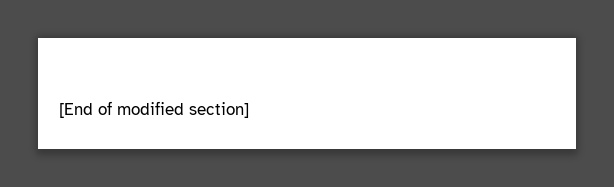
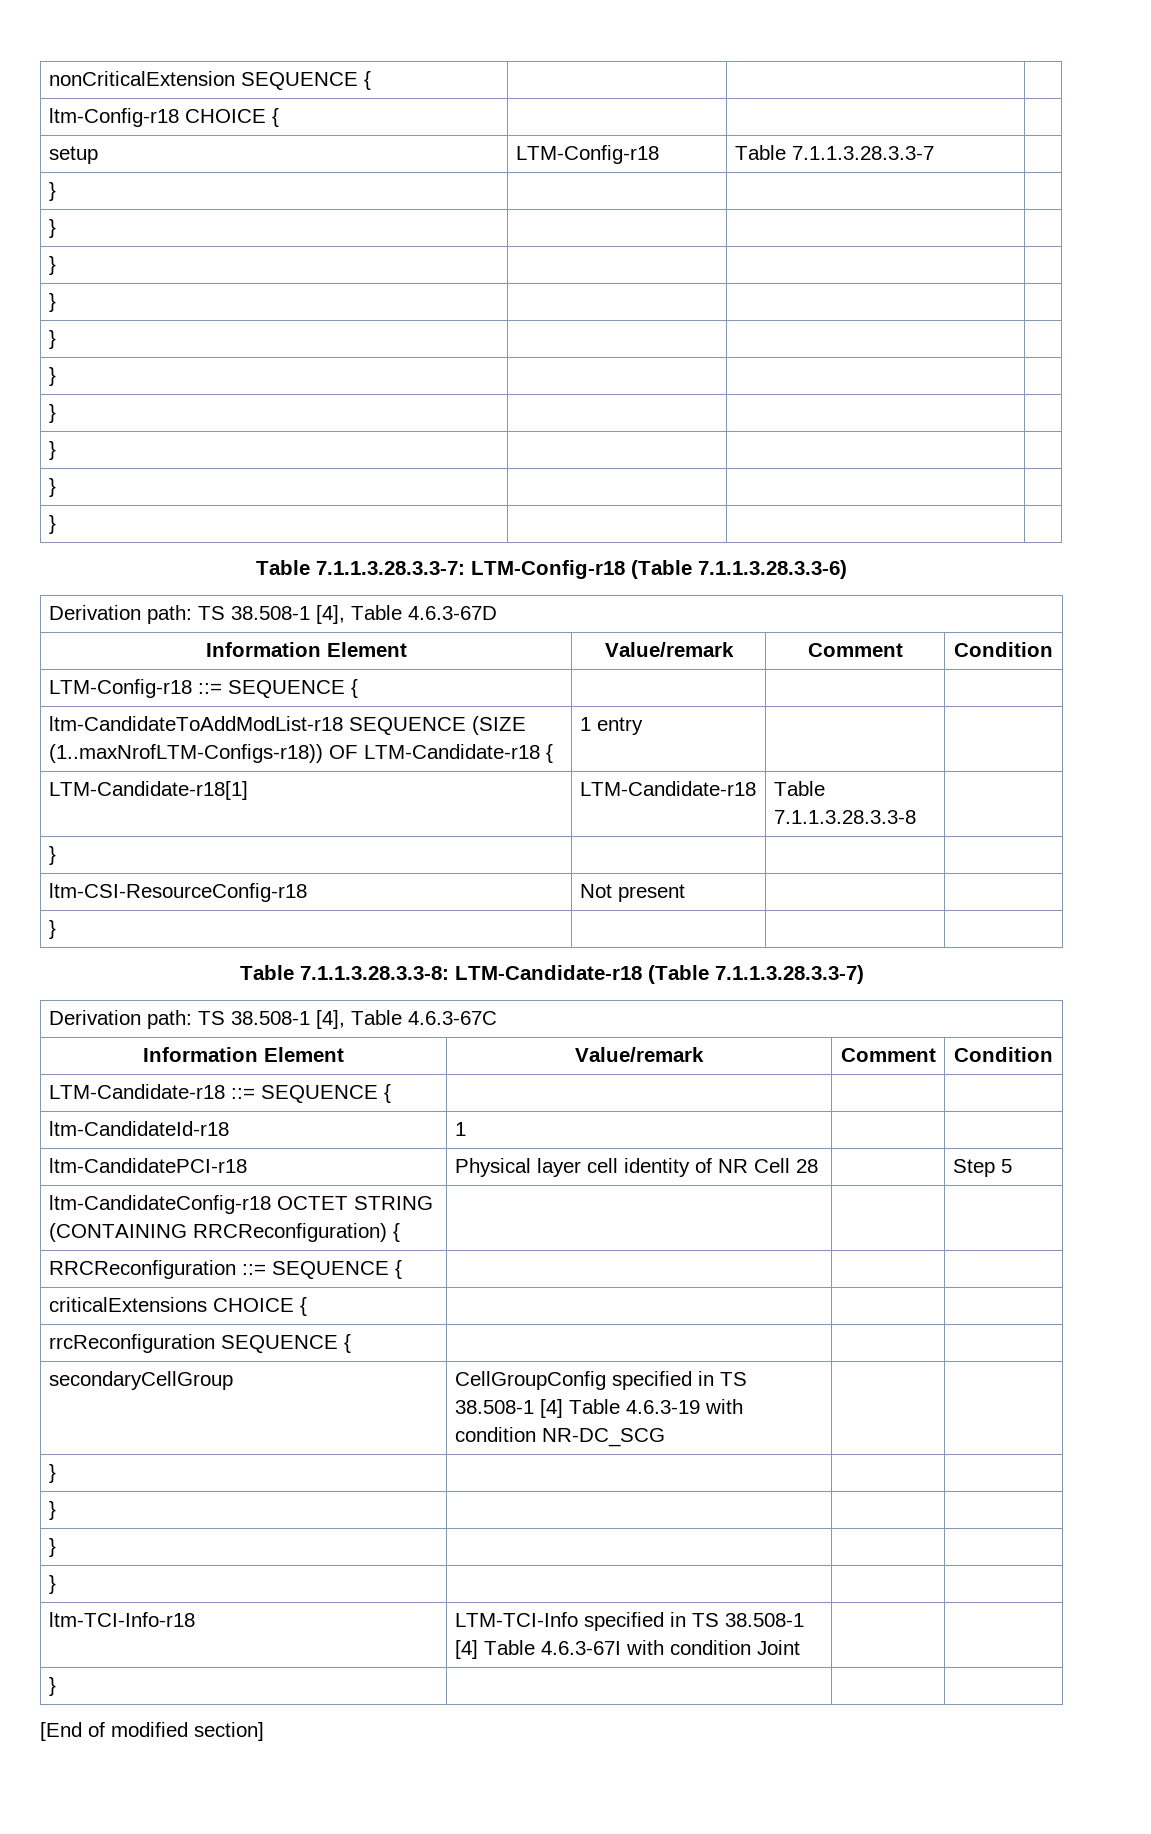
(59, 110) none -> [48,71,371,90] [48,108,279,127] [48,146,98,164] [515,145,659,164] [734,145,934,160] [48,182,56,201] [48,219,56,238] [48,256,56,275] [48,293,56,312] [48,330,56,349] [48,367,56,386] [48,404,56,423] [48,441,56,460] [48,478,56,497] [48,515,56,534] [256,560,847,579] [48,605,497,624] [205,642,407,657] [604,642,734,657] [807,643,903,657] [954,642,1053,657] [48,679,358,698] [48,716,526,735] [48,744,553,763] [579,717,643,735] [48,781,248,800] [579,781,756,796] [773,781,825,796] [773,810,916,824] [48,846,56,865] [48,883,307,902] [579,884,685,902] [48,920,56,939] [239,965,864,984] [48,1010,497,1029] [143,1047,344,1062] [575,1047,704,1062] [840,1048,936,1062] [954,1047,1053,1062] [48,1084,391,1103] [48,1121,229,1136] [454,1122,466,1136] [48,1158,247,1173] [454,1158,818,1177] [952,1159,1012,1177] [48,1195,433,1214] [48,1223,400,1242] [48,1260,402,1279] [48,1297,307,1316] [48,1334,351,1353] [48,1371,233,1390] [454,1371,747,1390] [454,1399,743,1418] [454,1427,665,1447] [48,1464,56,1483] [48,1501,56,1520] [48,1538,56,1557] [48,1575,56,1594] [48,1612,195,1627] [454,1612,804,1631] [454,1640,800,1659] [48,1677,56,1696] nonCriticalExtension SEQUENCE { | | | // ltm-Config-r18 CHOICE { | | | // setup | LTM-Config-r18 | Table 7.1.1.3.28.3.3-7 | // } | | | // } | | | // } | | | // } | | | // } | | | // } | | | // } | | | // } | | | // } | | | // } | | | // Table 7.1.1.3.28.3.3-7: LTM-Config-r18 (Table 7.1.1.3.28.3.3-6) // Derivation path: TS 38.508-1 [4], Table 4.6.3-67D // Information Element | Value/remark | Comment | Condition // LTM-Config-r18 ::= SEQUENCE { | | | // ltm-CandidateToAddModList-r18 SEQUENCE (SIZE (1..maxNrofLTM-Configs-r18)) OF LTM-Candidate-r18 { | 1 entry | | // LTM-Candidate-r18[1] | LTM-Candidate-r18 | Table 7.1.1.3.28.3.3-8 | // } | | | // ltm-CSI-ResourceConfig-r18 | Not present | | // } | | | // Table 7.1.1.3.28.3.3-8: LTM-Candidate-r18 (Table 7.1.1.3.28.3.3-7) // Derivation path: TS 38.508-1 [4], Table 4.6.3-67C // Information Element | Value/remark | Comment | Condition // LTM-Candidate-r18 ::= SEQUENCE { | | | // ltm-CandidateId-r18 | 1 | | // ltm-CandidatePCI-r18 | Physical layer cell identity of NR Cell 28 | | Step 5 // ltm-CandidateConfig-r18 OCTET STRING (CONTAINING RRCReconfiguration) { | | | // RRCReconfiguration ::= SEQUENCE { | | | // criticalExtensions CHOICE { | | | // rrcReconfiguration SEQUENCE { | | | // secondaryCellGroup | CellGroupConfig specified in TS 38.508-1 [4] Table 4.6.3-19 with condition NR-DC_SCG | | // } | | | // } | | | // } | | | // } | | | // ltm-TCI-Info-r18 | LTM-TCI-Info specified in TS 38.508-1 [4] Table 4.6.3-67I with condition Joint | | // } | | | //

